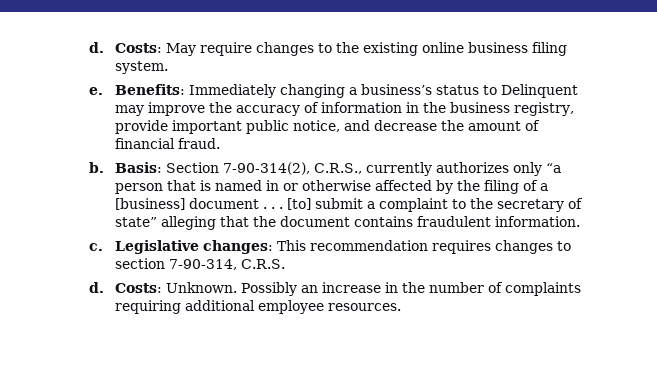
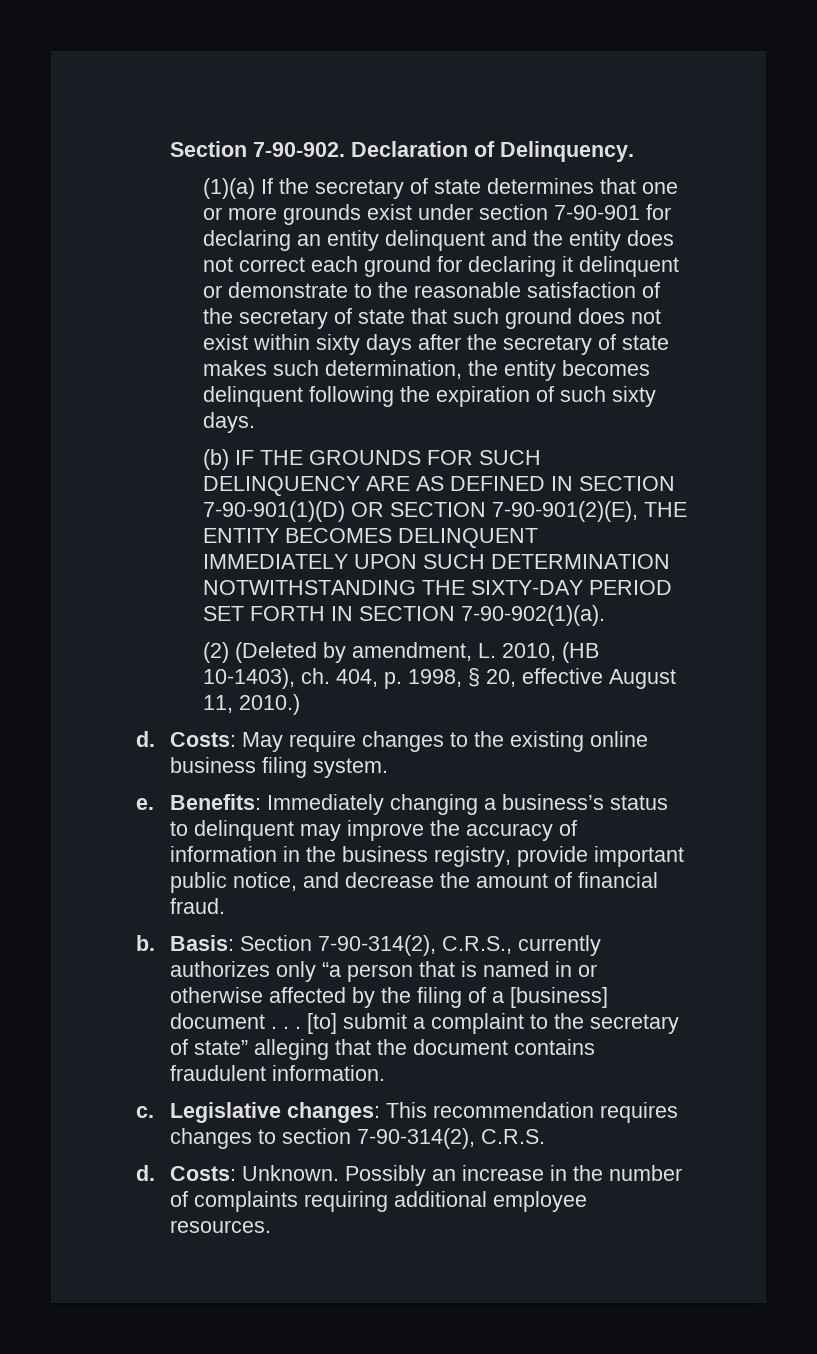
(88, 47) none -> [169,141,634,162] [203,178,679,199] [203,204,672,225] [203,230,675,251] [203,256,680,277] [203,282,661,298] [203,308,662,329] [203,334,670,355] [203,360,651,381] [203,386,657,407] [203,412,256,433] [203,449,542,470] [203,476,676,496] [203,501,688,522] [203,528,539,548] [203,554,671,569] [203,580,673,595] [203,605,606,626] [203,642,600,663] [203,668,677,689] [203,694,301,715] Section 7-90-902. Declaration of Delinquency. // (1)(a) If the secretary of state determines that one or more grounds exist under section 7-90-901 for declaring an entity delinquent and the entity does not correct each ground for declaring it delinquent or demonstrate to the reasonable satisfaction of the secretary of state that such ground does not exist within sixty days after the secretary of state makes such determination, the entity becomes delinquent following the expiration of such sixty days. // (b) IF THE GROUNDS FOR SUCH DELINQUENCY ARE AS DEFINED IN SECTION 7-90-901(1)(D) OR SECTION 7-90-901(2)(E), THE ENTITY BECOMES DELINQUENT IMMEDIATELY UPON SUCH DETERMINATION NOTWITHSTANDING THE SIXTY-DAY PERIOD SET FORTH IN SECTION 7-90-902(1)(a). // (2) (Deleted by amendment, L. 2010, (HB 10-1403), ch. 404, p. 1998, § 20, effective August 11, 2010.) //
[501,84,579,98] Delinquent -> [193,820,294,841] delinquent
[169,259,238,270] 7-90-314, -> [356,1128,475,1149] 7-90-314(2),

